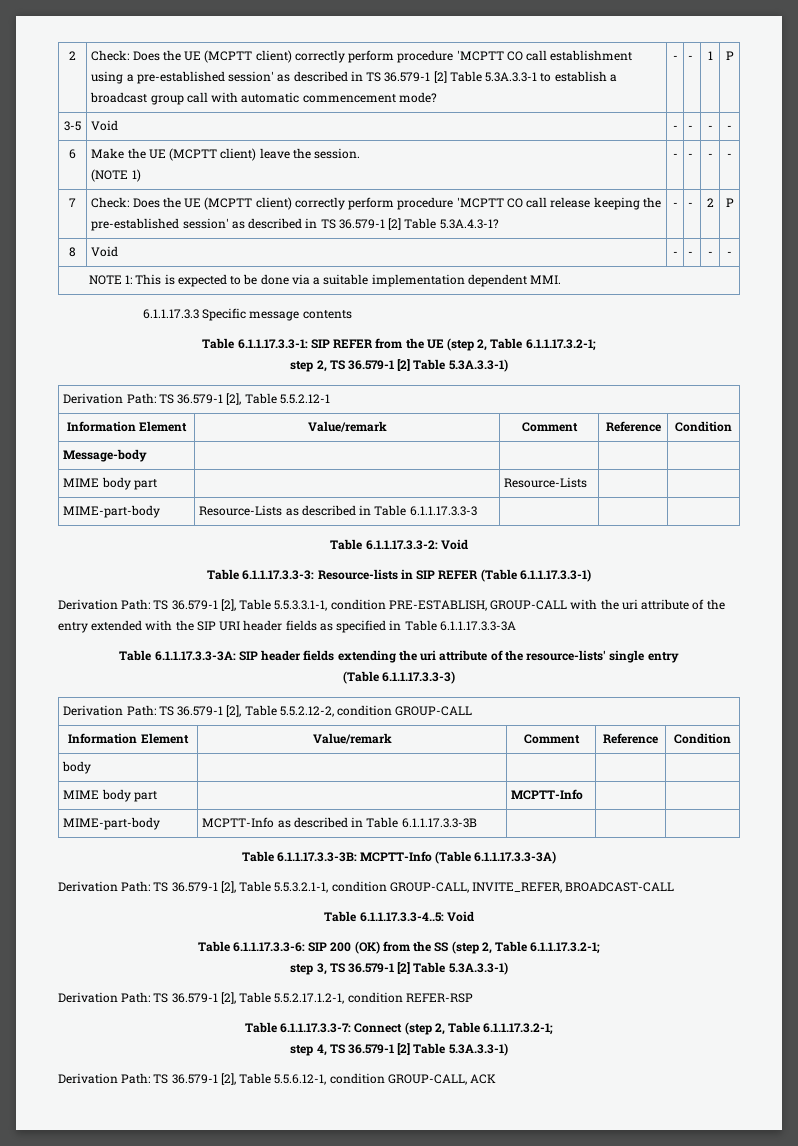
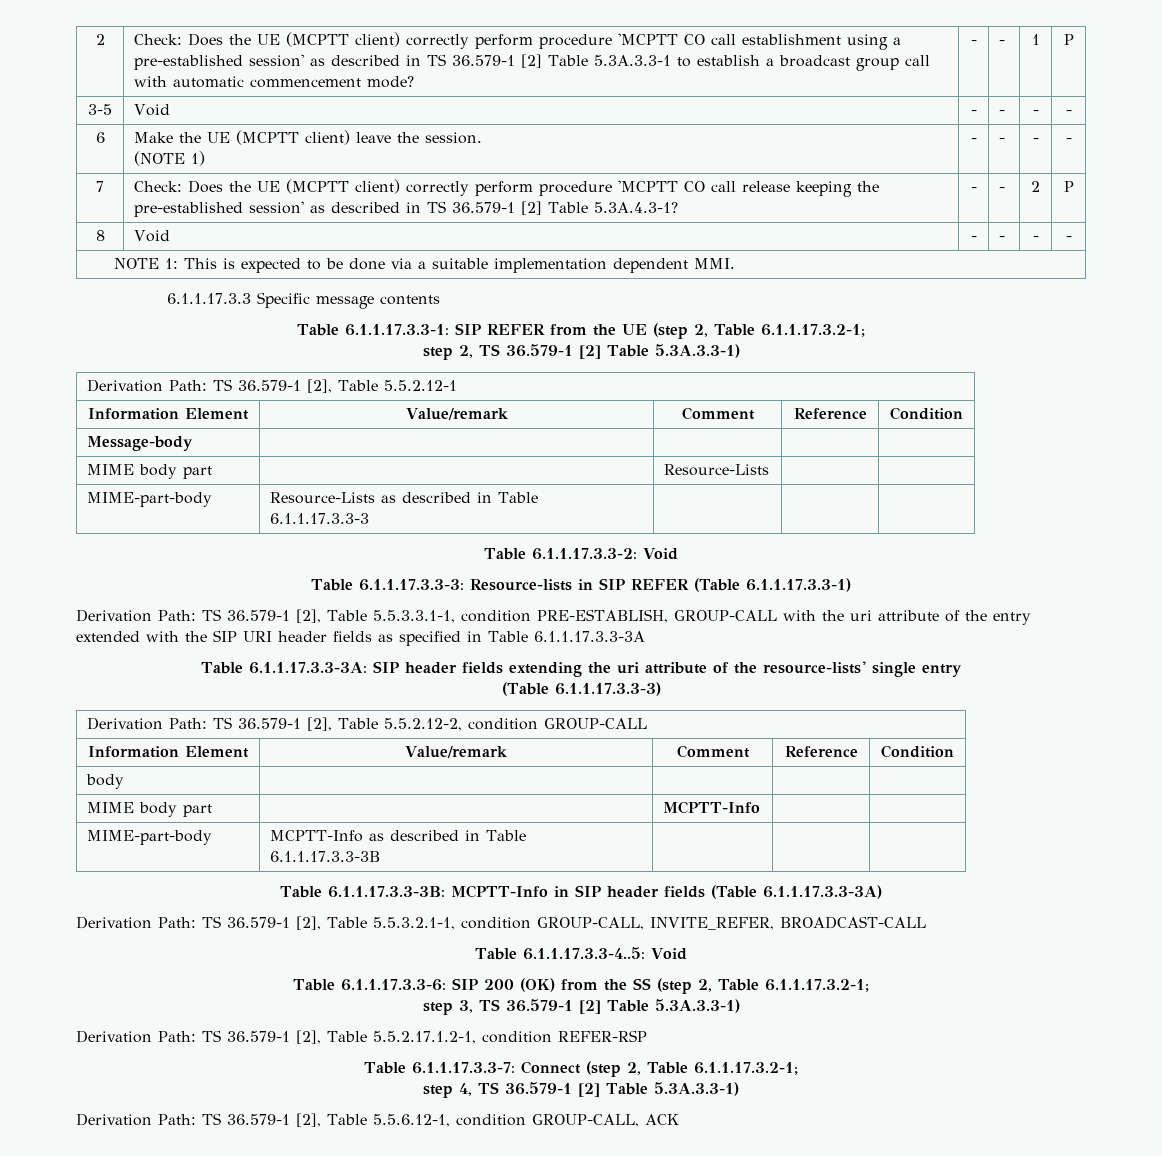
(432, 856) none -> [553,885,705,898] in SIP header fields

